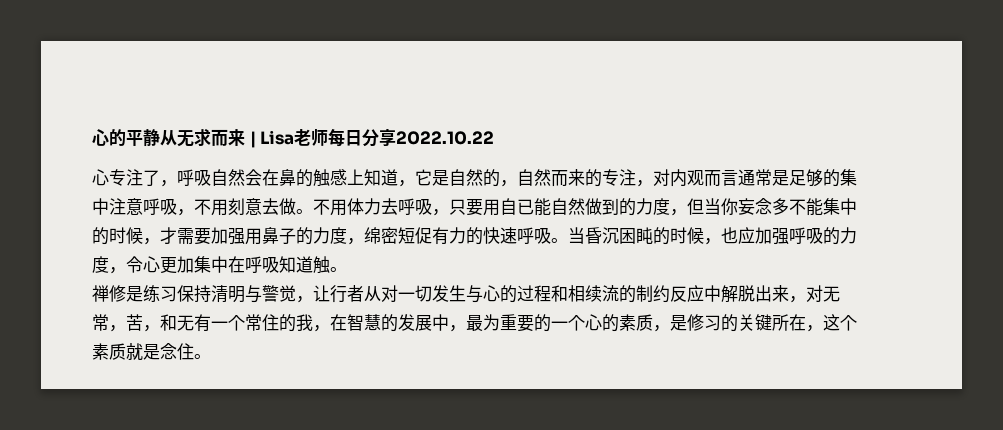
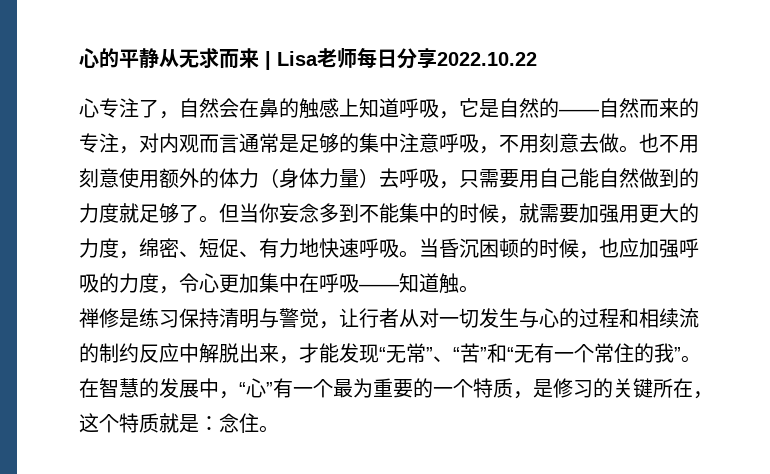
[177,169,211,186] 呼吸 -> (179, 115) none
(398, 177) none -> [399,98,439,118] 呼吸
[500,180,517,187] ， -> [559,109,599,116] ——
[313,198,534,216] 不用体力去呼吸，只要用自已 -> [639,133,699,153] [79,168,579,189] 也不用刻意使用额外的体力（身体力量）去呼吸，只需要用自己
[670,209,687,216] ， -> [119,203,219,223] 就足够了。
(789, 206) none -> [339,204,359,223] 到
[160,227,177,244] 才 -> [519,203,539,223] 就
[262,227,296,245] 鼻子 -> [639,203,679,223] 更大
[398,227,483,245] 短促有力的 -> [179,238,319,258] 、短促、有力地
[636,227,653,244] 盹 -> [499,238,519,258] 顿
(279, 264) none -> [359,284,399,291] ——
[806,285,840,302] [92,314,177,332] 对无常，苦，和 -> [299,343,514,363] 才能发现“无常”、“苦”和“
[313,325,330,332] ， -> [674,347,701,363] ”。
(466, 328) none -> [239,378,333,398] “心”有一个
[585,314,636,332] 心的素 -> [473,378,493,398] 特
[92,343,160,360] 素质就是 -> [119,413,219,433] 特质就是：

